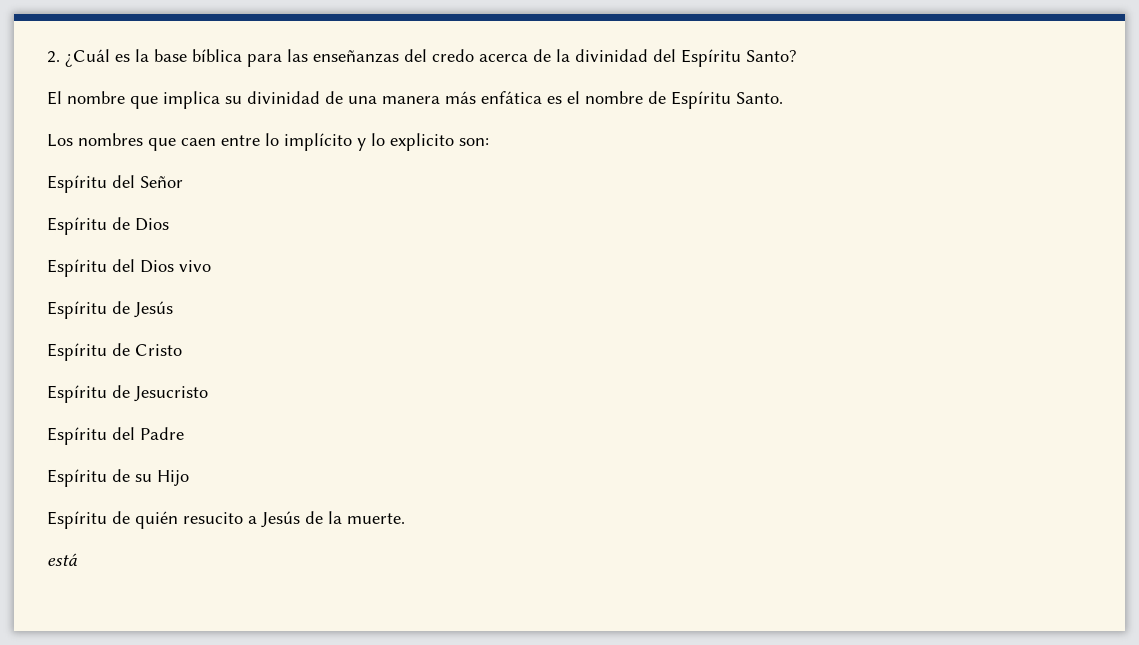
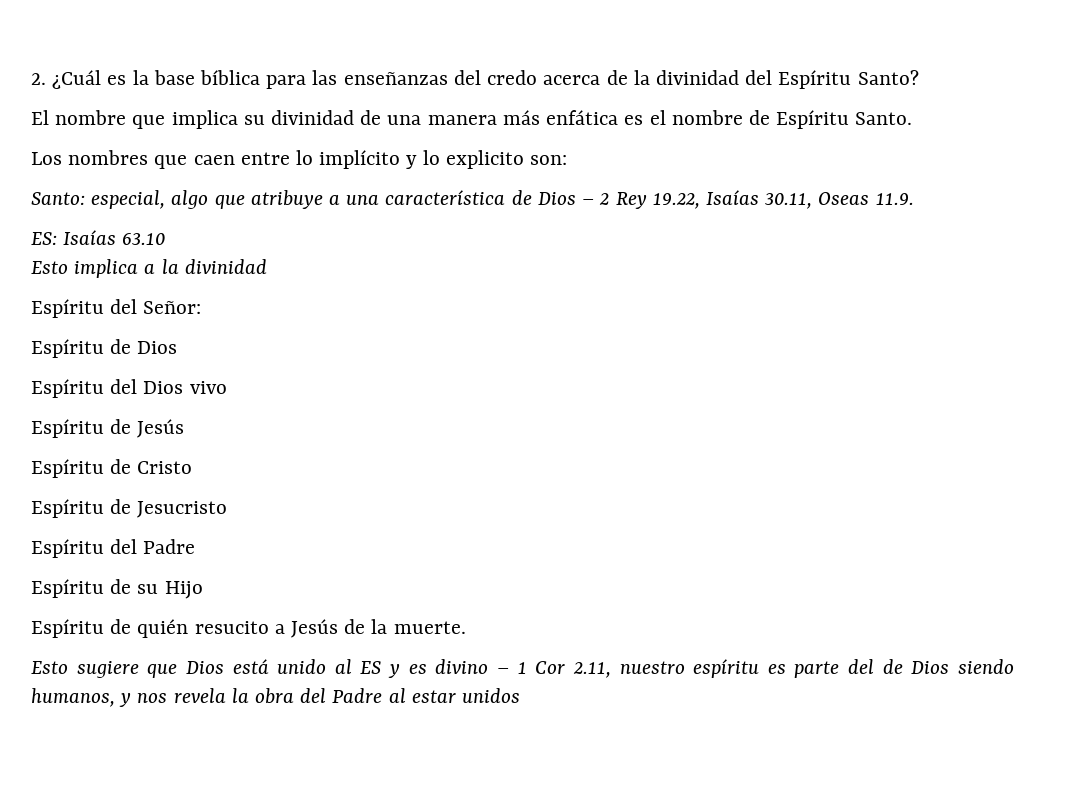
[47,175,183,193] // Espíritu del Señor -> [31,190,914,209] [31,230,166,245] [31,259,267,278] [31,299,202,318] // Santo: especial, algo que atribuye a una característica de Dios – 2 Rey 19.22, Isaías 30.11, Oseas 11.9. // ES: Isaías 63.10 // Esto implica a la divinidad // Espíritu del Señor:
[47,553,77,566] está -> [31,659,1014,678] [31,688,521,707] Esto sugiere que Dios está unido al ES y es divino – 1 Cor 2.11, nuestro espíritu es parte del de Dios siendo humanos, y nos revela la obra del Padre al estar unidos

